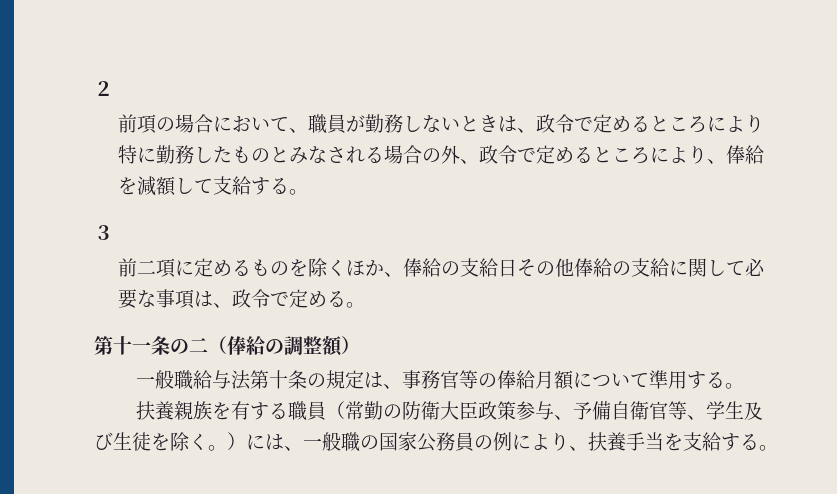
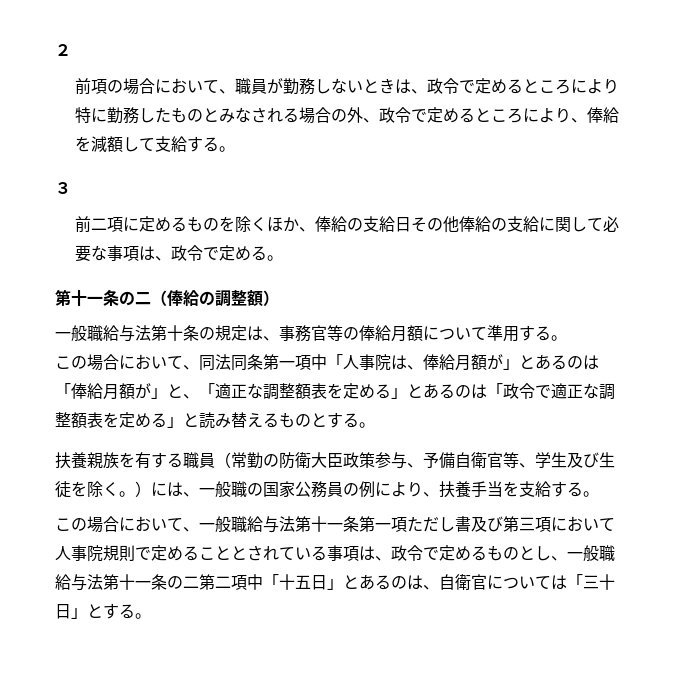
(745, 386) none -> [55,354,599,371] [55,383,615,400] [55,412,375,428] // この場合において、同法同条第一項中「人事院は、俸給月額が」とあるのは「俸給月額が」と、「適正な調整額表を定める」とあるのは「政令で適正な調整額表を定める」と読み替えるものとする。
(778, 448) none -> [55,516,615,533] [55,545,615,562] [55,574,615,591] [55,603,151,619] // この場合において、一般職給与法第十一条第一項ただし書及び第三項において人事院規則で定めることとされている事項は、政令で定めるものとし、一般職給与法第十一条の二第二項中「十五日」とあるのは、自衛官については「三十日」とする。

